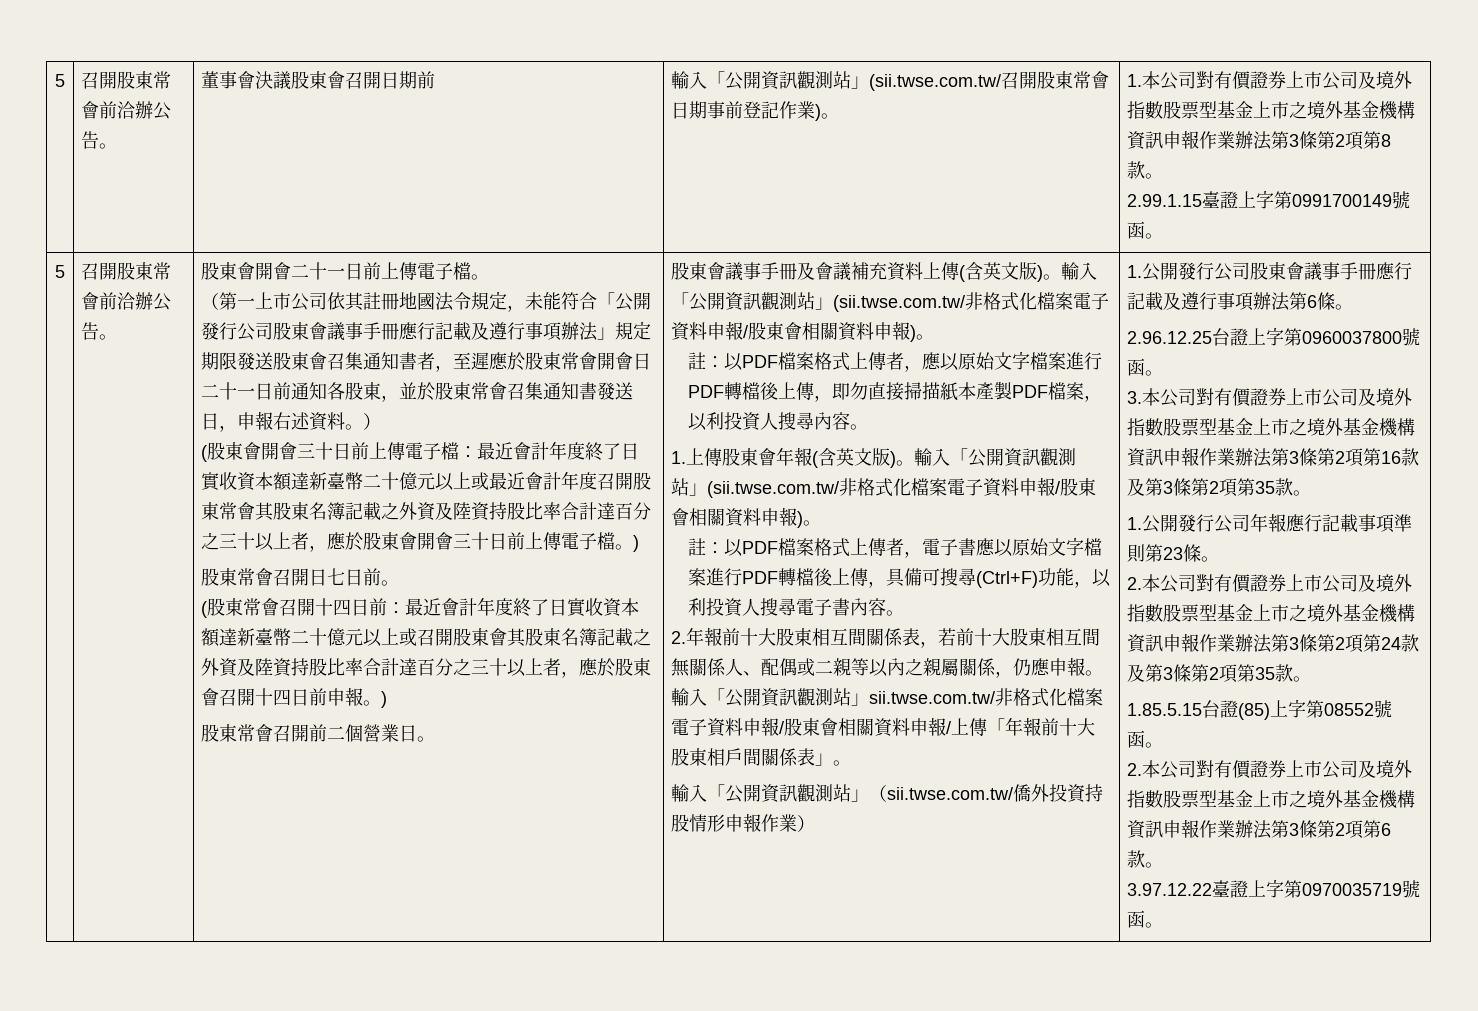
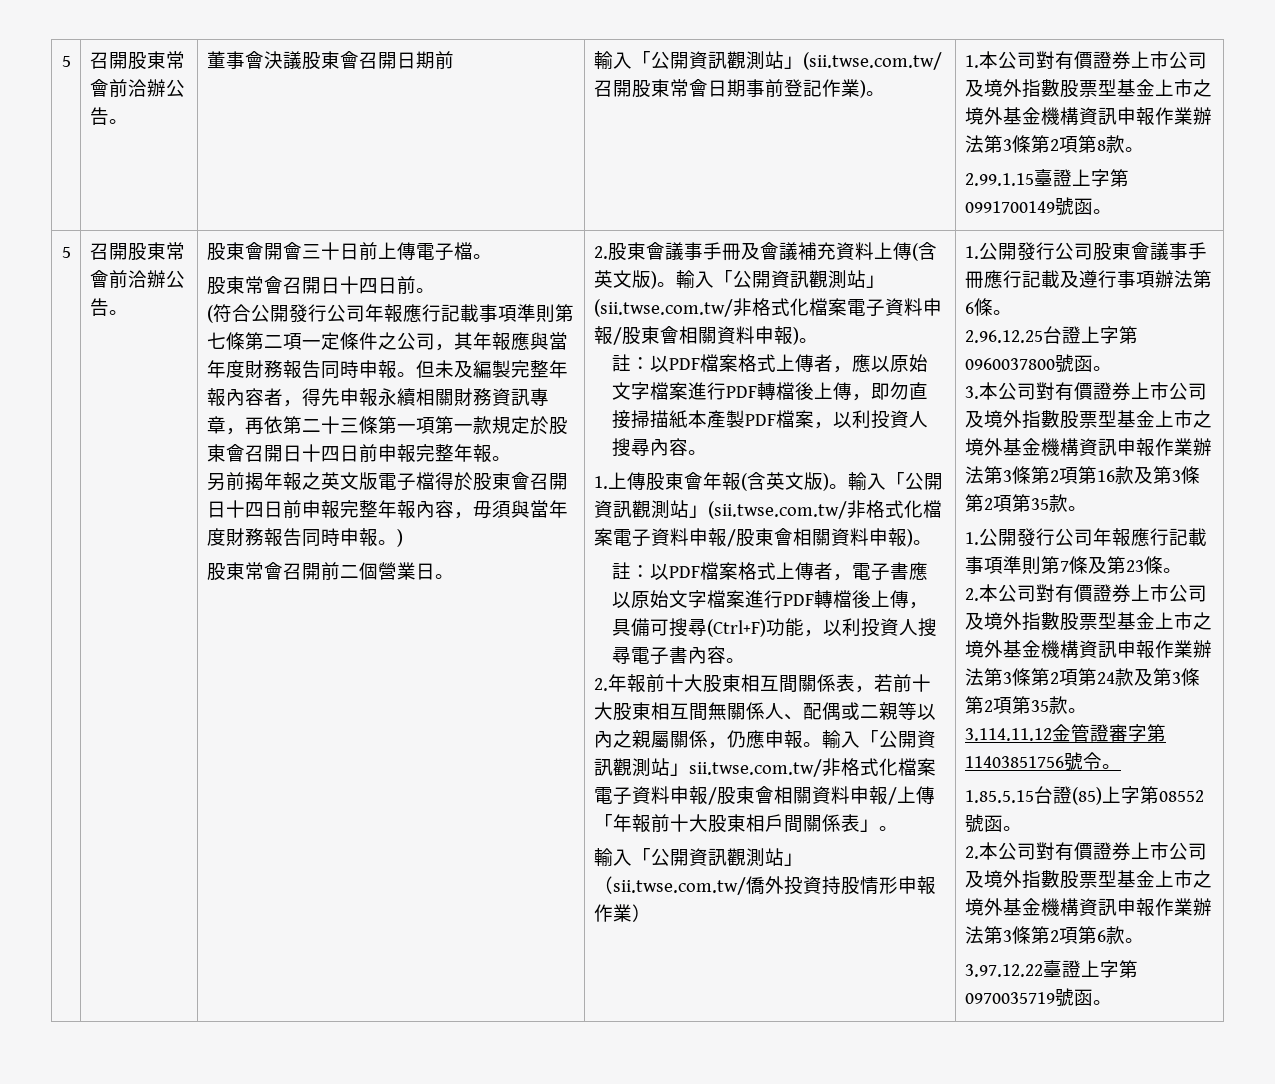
[291,262,490,280] [201,291,652,312] [201,321,652,341] [201,352,652,372] [201,382,634,402] [201,411,382,432] [201,441,640,462] [201,471,652,491] [201,502,652,521] [201,532,454,552] 二十一日前上傳電子檔。 // （第一上市公司依其註冊地國法令規定，未能符合「公開發行公司股東會議事手冊應行記載及遵行事項辦法」規定期限發送股東會召集通知書者，至遲應於股東常會開會日二十一日前通知各股東，並於股東常會召集通知書發送日，申報右述資料。） // (股東會開會三十日前上傳電子檔：最近會計年度終了日實收資本額達新臺幣二十億元以上或最近會計年度召開股東常會其股東名簿記載之外資及陸資持股比率合計達百分之三十以上者，應於股東會開會 -> (302, 251) none
[633,535,640,552] ) -> (492, 256) none
[327,568,346,585] 七 -> [339,276,378,294] 十四
[207,597,640,617] [201,628,652,647] [201,658,652,678] [201,687,364,706] 股東常會召開十四日前：最近會計年度終了日實收資本額達新臺幣二十億元以上或召開股東會其股東名簿記載之外資及陸資持股比率合計達百分之三十以上者，應於股東會召開十四日前申報 -> [212,304,574,323] [206,332,568,351] [206,360,568,379] [206,388,549,407] [206,416,568,435] [206,444,511,462] [206,472,568,491] [206,500,568,519] [206,528,378,547] 符合公開發行公司年報應行記載事項準則第七條第二項一定條件之公司，其年報應與當年度財務報告同時申報。但未及編製完整年報內容者，得先申報永續相關財務資訊專章，再依第二十三條第一項第一款規定於股東會召開日十四日前申報完整年報。 // 另前揭年報之英文版電子檔得於股東會召開日十四日前申報完整年報內容，毋須與當年度財務報告同時申報
(436, 739) none -> [593,246,608,259] 2.
(1164, 553) none -> [1059,556,1126,574] 7條及第
(1312, 679) none -> [964,724,1166,742] [964,752,1121,771] // 3.114.11.12金管證審字第11403851756號令。

